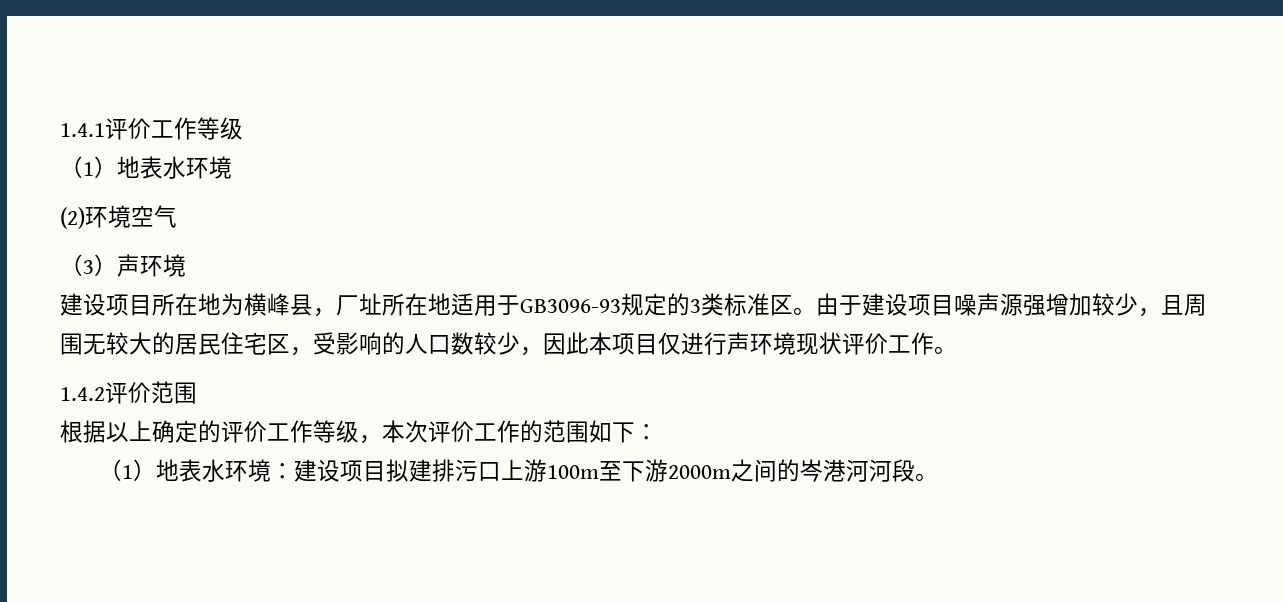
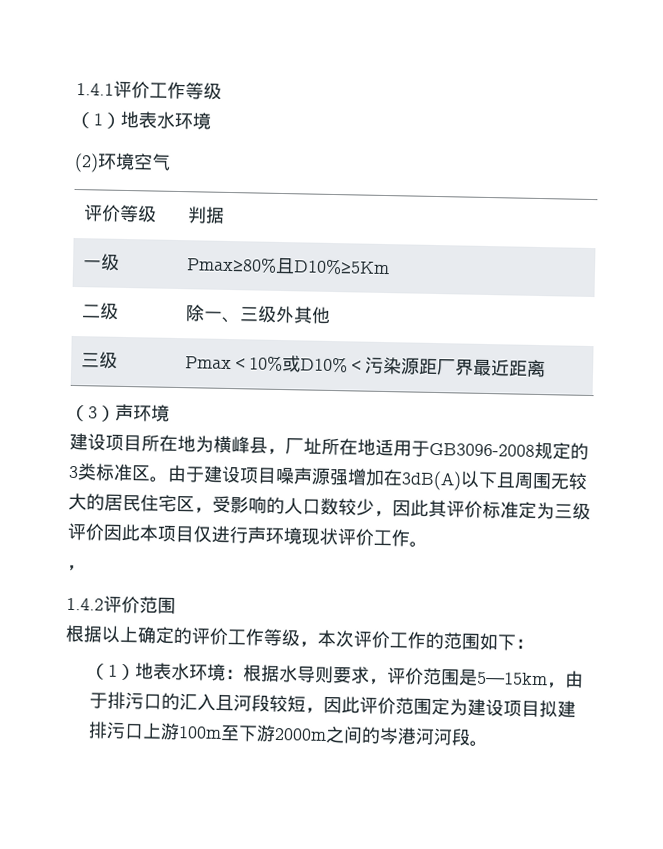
(177, 216) none -> [82,204,157,223] [186,206,225,224] [81,253,120,271] [185,256,390,276] [81,302,119,320] [184,304,331,324] [80,351,118,369] [184,355,546,378] // 评价等级 | 判据 // 一级 | Pmax≥80%且D10%≥5Km // 二级 | 除一、三级外其他 // 三级 | Pmax＜10%或D10%＜污染源距厂界最近距离
[520,299,621,313] GB3096-93 -> [429,442,535,457] GB3096-2008
[1092,293,1161,317] 较少， -> [383,469,498,491] 在3dB(A)以下
(589, 343) none -> [428,499,591,521] [67,522,141,542] 其评价标准定为三级评价因此
(957, 350) none -> [67,564,86,572] // ，
(294, 471) none -> [242,664,584,689] [88,691,468,716] 根据水导则要求，评价范围是5—15km，由于排污口的汇入且河段较短，因此评价范围定为

